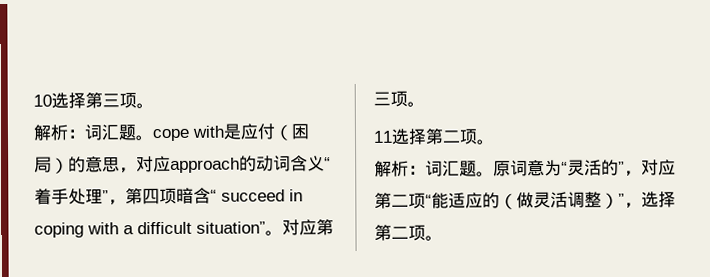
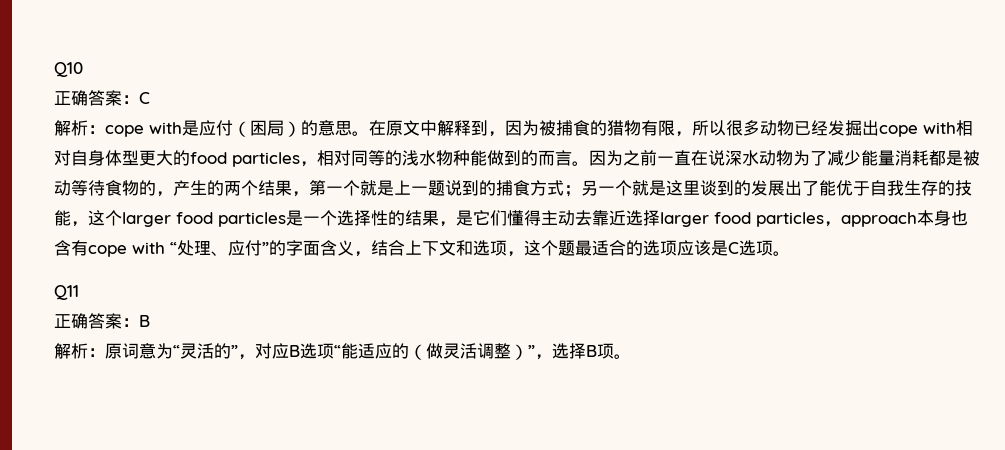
[33,92,154,109] [33,124,154,141] 10选择第三项。 // 解析：词汇题。 -> [54,62,83,77] [54,90,150,106] [54,120,105,136] Q10 // 正确答案：C // 解析：
[119,155,331,174] [34,187,303,206] [34,219,334,238] [373,90,425,107] [373,128,495,145] [374,160,494,177] ，对应approach的动词含义“着手处理”，第四项暗含“ succeed in coping with a difficult situation”。对应第三项。 // 11选择第二项。 // 解析：词汇题。 -> [352,120,973,137] [54,150,980,167] [54,180,972,197] [54,210,968,227] [54,240,790,257] [54,285,79,300] [54,313,150,329] [54,343,105,359] 。在原文中解释到，因为被捕食的猎物有限，所以很多动物已经发掘出cope with相对自身体型更大的food particles，相对同等的浅水物种能做到的而言。因为之前一直在说深水动物为了减少能量消耗都是被动等待食物的，产生的两个结果，第一个就是上一题说到的捕食方式；另一个就是这里谈到的发展出了能优于自我生存的技能，这个larger food particles是一个选择性的结果，是它们懂得主动去靠近选择larger food particles，approach本身也含有cope with “处理、应付”的字面含义，结合上下文和选项，这个题最适合的选项应该是C选项。 // Q11 // 正确答案：B // 解析：
[374,192,409,209] 第二 -> [289,343,317,359] B选
[374,224,409,241] 第二 -> [586,345,597,357] B

